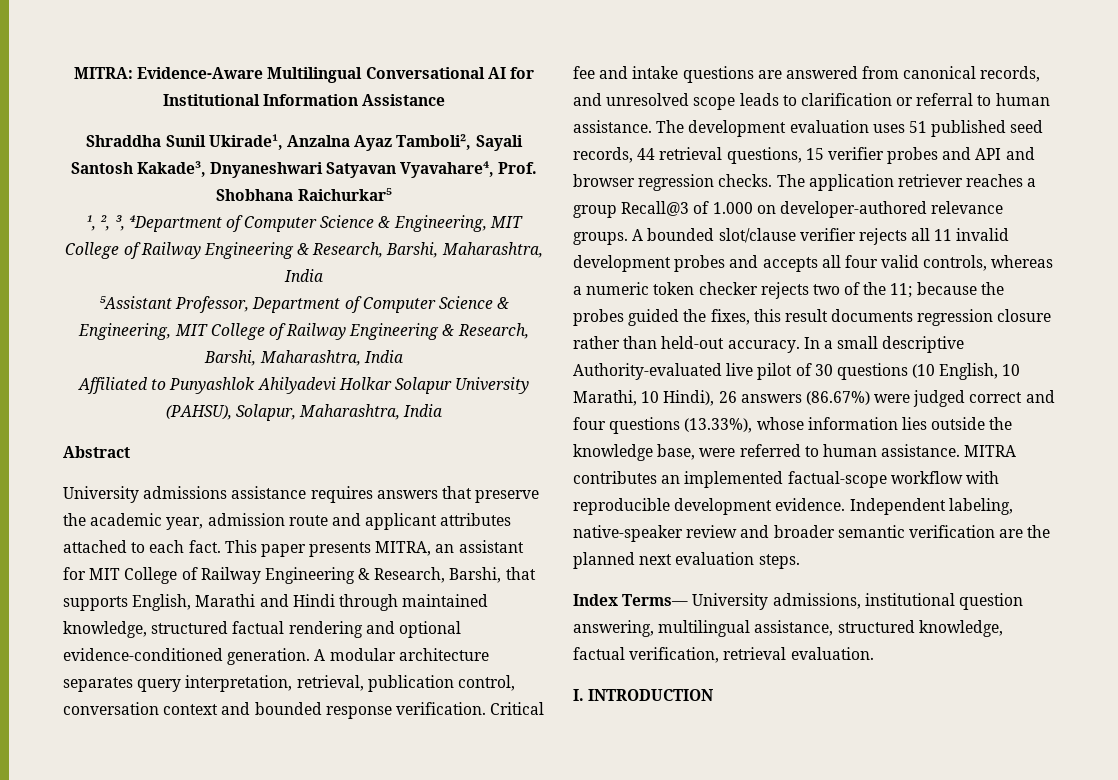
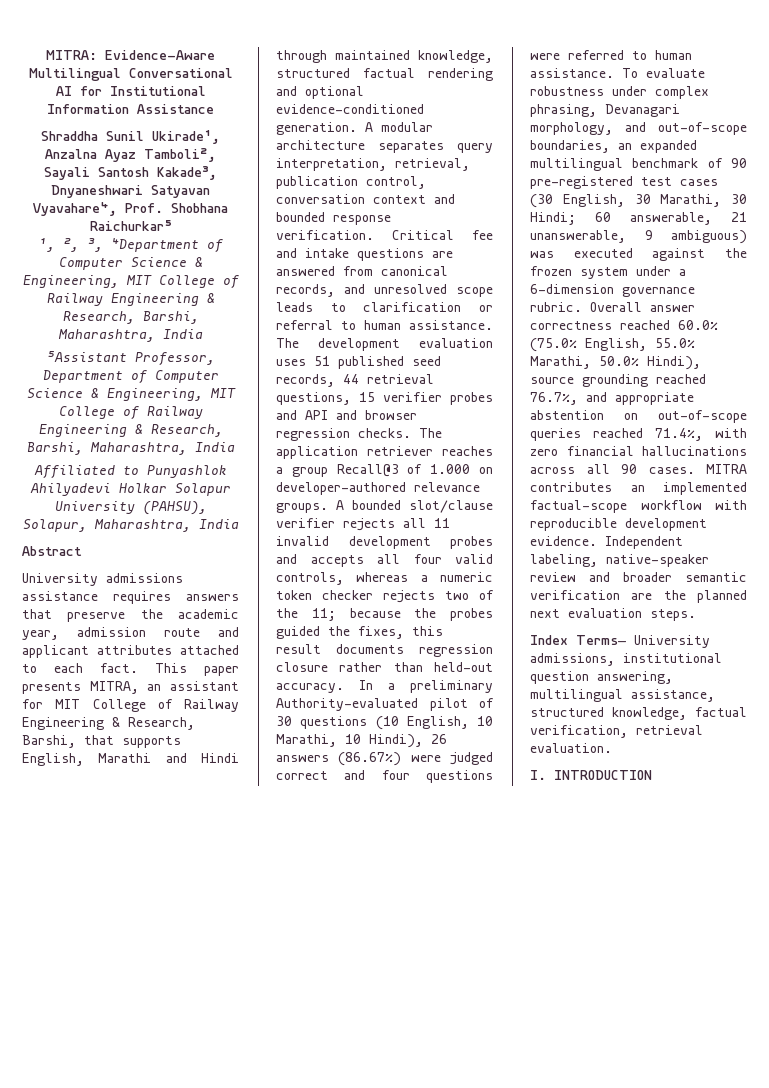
[837,336,965,353] [573,363,754,380] small descriptive Authority-evaluated live -> [410,680,493,693] [276,698,418,711] preliminary Authority-evaluated
[684,417,1013,433] [573,444,696,461] (13.33%), whose information lies outside the knowledge base, -> (493, 776) none
(961, 450) none -> [622,68,705,78] [530,86,709,99] [530,104,680,117] [530,122,747,135] [530,140,697,153] [530,158,747,171] [530,176,718,189] [530,194,747,208] [530,212,747,225] [530,230,747,244] [530,248,747,261] [530,266,686,279] [530,284,695,297] [530,302,695,312] [530,320,718,330] [530,338,695,352] [530,356,701,370] [530,374,706,387] [530,392,694,405] [530,410,747,423] [530,428,747,441] [530,446,747,456] [530,464,695,474] To evaluate robustness under complex phrasing, Devanagari morphology, and out-of-scope boundaries, an expanded multilingual benchmark of 90 pre-registered test cases (30 English, 30 Marathi, 30 Hindi; 60 answerable, 21 unanswerable, 9 ambiguous) was executed against the frozen system under a 6-dimension governance rubric. Overall answer correctness reached 60.0% (75.0% English, 55.0% Marathi, 50.0% Hindi), source grounding reached 76.7%, and appropriate abstention on out-of-scope queries reached 71.4%, with zero financial hallucinations across all 90 cases.

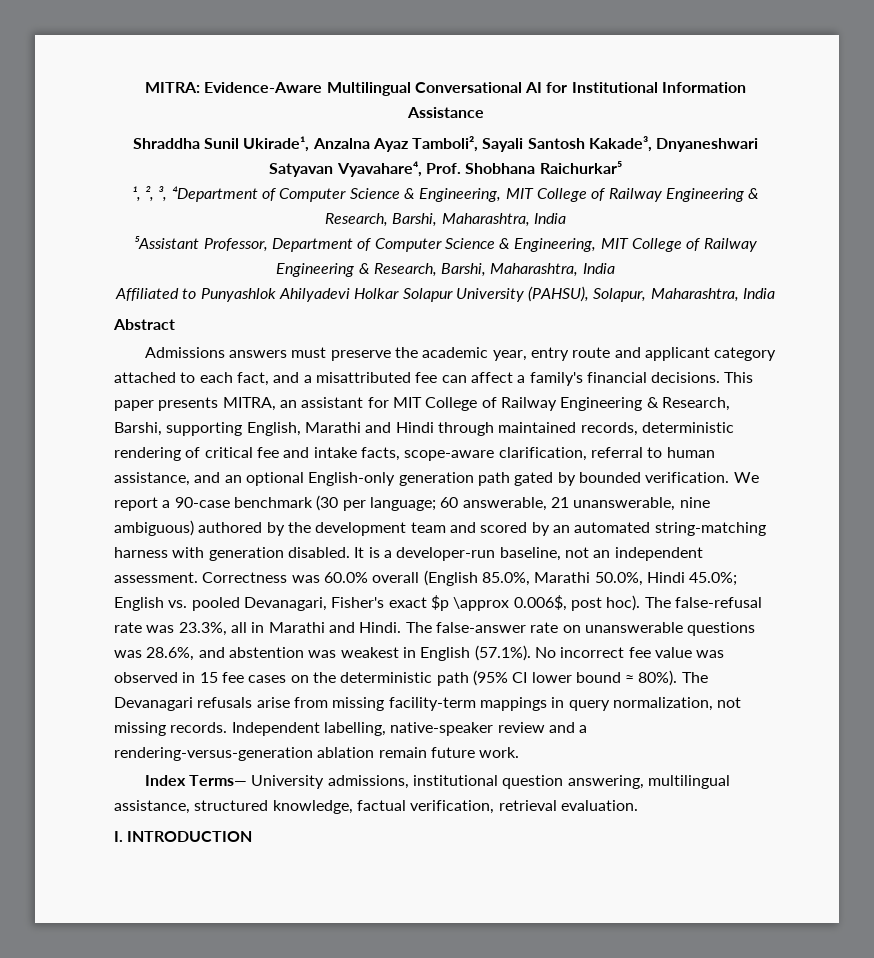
[22,573,183,586] [22,591,239,604] [22,609,52,619] University admissions assistance requires answers that -> [144,347,327,358] Admissions answers must
[77,627,146,637] admission -> [531,347,570,361] entry
[97,645,172,655] attributes -> [714,347,777,361] category
[100,663,138,673] fact. -> [236,372,721,386] fact, and a misattributed fee can affect a family's financial decisions.
[84,735,181,748] that supports -> [166,422,243,436] supporting
[418,50,493,63] [276,68,493,81] [276,86,364,99] [276,104,424,114] [276,122,433,135] [276,140,493,153] [276,158,470,171] [276,176,426,189] [276,194,455,204] [276,212,391,225] [276,230,493,240] [276,248,453,261] [276,266,448,276] [276,284,493,297] [276,302,493,312] [276,320,493,330] [276,338,493,351] [276,356,441,369] [276,374,434,387] [276,392,493,405] [276,410,417,420] [276,428,442,441] [276,446,493,459] [276,464,493,477] [276,482,480,495] [276,500,493,513] [276,518,450,531] [276,536,493,549] [276,554,493,567] [276,572,493,585] [276,590,494,603] [276,608,493,621] [276,626,443,639] [276,644,493,657] [276,662,493,672] [276,680,493,693] [276,698,494,711] [276,716,493,730] [276,734,447,748] [276,752,493,766] [276,770,493,783] [530,50,692,60] [530,68,705,78] [530,86,709,99] [530,104,680,117] [530,122,747,135] [530,140,697,153] [530,158,747,171] [530,176,718,189] [530,194,747,208] [530,212,747,225] [530,230,747,244] [530,248,747,261] [530,266,686,279] [530,284,695,297] [530,302,695,312] [530,320,718,330] [530,338,695,352] [530,356,701,370] [530,374,706,387] [530,392,694,405] [530,410,747,423] [530,428,747,441] [530,446,747,456] [530,464,747,474] [530,482,747,495] [530,500,747,513] [530,518,707,531] [530,536,683,549] [530,554,709,567] [530,572,747,582] [530,590,747,603] [530,608,696,621] knowledge, structured factual rendering and optional evidence-conditioned generation. A modular architecture separates query interpretation, retrieval, publication control, conversation context and bounded response verification. Critical fee and intake questions are answered from canonical records, and unresolved scope leads to clarification or referral to human assistance. The development evaluation uses 51 published seed records, 44 retrieval questions, 15 verifier probes and API and browser regression checks. The application retriever reaches a group Recall@3 of 1.000 on developer-authored relevance groups. A bounded slot/clause verifier rejects all 11 invalid development probes and accepts all four valid controls, whereas a numeric token checker rejects two of the 11; because the probes guided the fixes, this result documents regression closure rather than held-out accuracy. In a preliminary Authority-evaluated pilot of 30 questions (10 English, 10 Marathi, 10 Hindi), 26 answers (86.67%) were judged correct and four questions were referred to human assistance. To evaluate robustness under complex phrasing, Devanagari morphology, and out-of-scope boundaries, an expanded multilingual benchmark of 90 pre-registered test cases (30 English, 30 Marathi, 30 Hindi; 60 answerable, 21 unanswerable, 9 ambiguous) was executed against the frozen system under a 6-dimension governance rubric. Overall answer correctness reached 60.0% (75.0% English, 55.0% Marathi, 50.0% Hindi), source grounding reached 76.7%, and appropriate abstention on out-of-scope queries reached 71.4%, with zero financial hallucinations across all 90 cases. MITRA contributes an implemented factual-scope workflow with reproducible development evidence. Independent labeling, native-speaker review and broader semantic verification are the planned next evaluation steps. -> [580,422,734,436] [114,447,715,461] [114,472,759,486] [114,495,710,511] [114,520,766,536] [114,547,703,561] [114,570,738,586] [114,595,762,611] [114,622,756,636] [114,645,725,661] [114,670,708,686] [114,697,742,711] [114,722,588,736] [114,747,520,761] records, deterministic rendering of critical fee and intake facts, scope-aware clarification, referral to human assistance, and an optional English-only generation path gated by bounded verification. We report a 90-case benchmark (30 per language; 60 answerable, 21 unanswerable, nine ambiguous) authored by the development team and scored by an automated string-matching harness with generation disabled. It is a developer-run baseline, not an independent assessment. Correctness was 60.0% overall (English 85.0%, Marathi 50.0%, Hindi 45.0%; English vs. pooled Devanagari, Fisher's exact $p \approx 0.006$, post hoc). The false-refusal rate was 23.3%, all in Marathi and Hindi. The false-answer rate on unanswerable questions was 28.6%, and abstention was weakest in English (57.1%). No incorrect fee value was observed in 15 fee cases on the deterministic path (95% CI lower bound ≈ 80%). The Devanagari refusals arise from missing facility-term mappings in query normalization, not missing records. Independent labelling, native-speaker review and a rendering-versus-generation ablation remain future work.

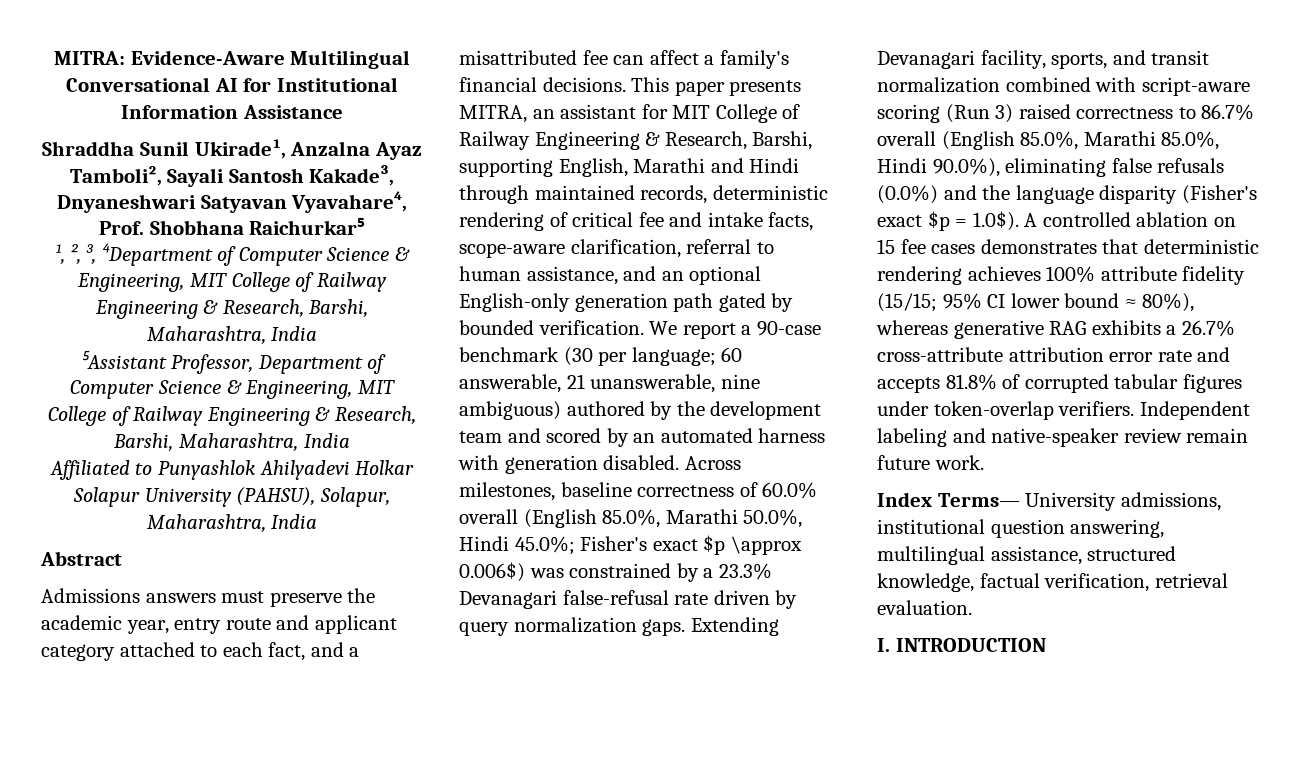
[654,522,766,536] string-matching -> (753, 435) none
[354,547,703,561] [114,572,320,583] It is a developer-run baseline, not an independent assessment. Correctness was -> [684,456,741,470] [459,482,758,501] Across milestones, baseline correctness of
[114,595,762,611] [114,622,756,636] [114,645,725,661] [114,670,708,686] [114,697,742,711] [114,722,588,736] [114,747,375,761] English vs. pooled Devanagari, Fisher's exact $p \approx 0.006$, post hoc). The false-refusal rate was 23.3%, all in Marathi and Hindi. The false-answer rate on unanswerable questions was 28.6%, and abstention was weakest in English (57.1%). No incorrect fee value was observed in 15 fee cases on the deterministic path (95% CI lower bound ≈ 80%). The Devanagari refusals arise from missing facility-term mappings in query normalization, not missing records. Independent labelling, native-speaker review and a rendering-versus-generation ablation -> [580,535,802,555] [459,562,772,582] [459,590,798,609] [459,617,779,636] [877,50,1210,69] [877,77,1250,96] [877,104,1255,123] [877,131,1220,150] [877,158,1225,177] [877,185,1257,204] [877,211,1236,231] [877,239,1259,254] [877,266,1246,285] [877,293,1195,312] [876,320,1235,339] [877,347,1231,362] [877,374,1242,393] [877,401,1250,420] [877,428,1182,447] Fisher's exact $p \approx 0.006$) was constrained by a 23.3% Devanagari false-refusal rate driven by query normalization gaps. Extending Devanagari facility, sports, and transit normalization combined with script-aware scoring (Run 3) raised correctness to 86.7% overall (English 85.0%, Marathi 85.0%, Hindi 90.0%), eliminating false refusals (0.0%) and the language disparity (Fisher's exact $p = 1.0$). A controlled ablation on 15 fee cases demonstrates that deterministic rendering achieves 100% attribute fidelity (15/15; 95% CI lower bound ≈ 80%), whereas generative RAG exhibits a 26.7% cross-attribute attribution error rate and accepts 81.8% of corrupted tabular figures under token-overlap verifiers. Independent labeling and native-speaker review

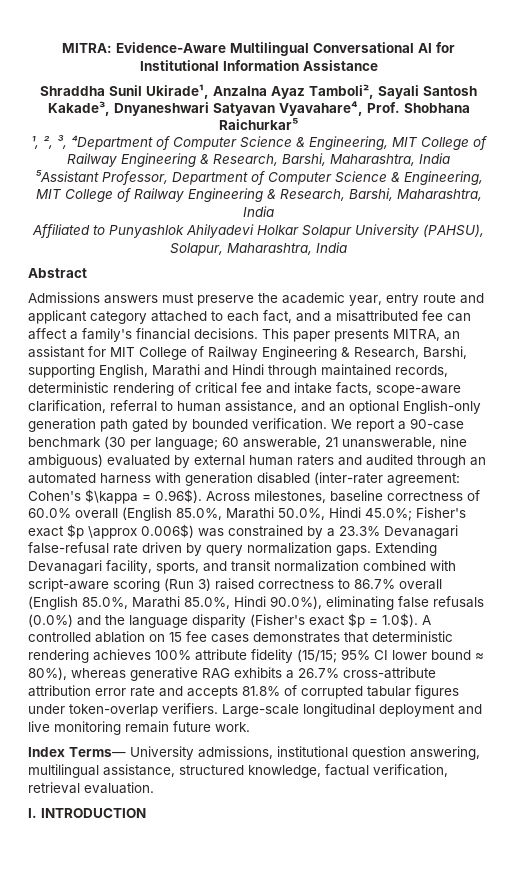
[566,401,822,420] [459,428,629,447] authored by the development team and scored by -> [107,454,466,468] evaluated by external human raters and audited through
[603,455,680,470] disabled. -> [257,472,460,486] [28,489,202,504] disabled (inter-rater agreement: Cohen's $\kappa = 0.96$).
[1139,401,1250,420] [877,428,1182,447] Independent labeling and native-speaker review -> [222,703,482,717] [28,721,121,735] Large-scale longitudinal deployment and live monitoring

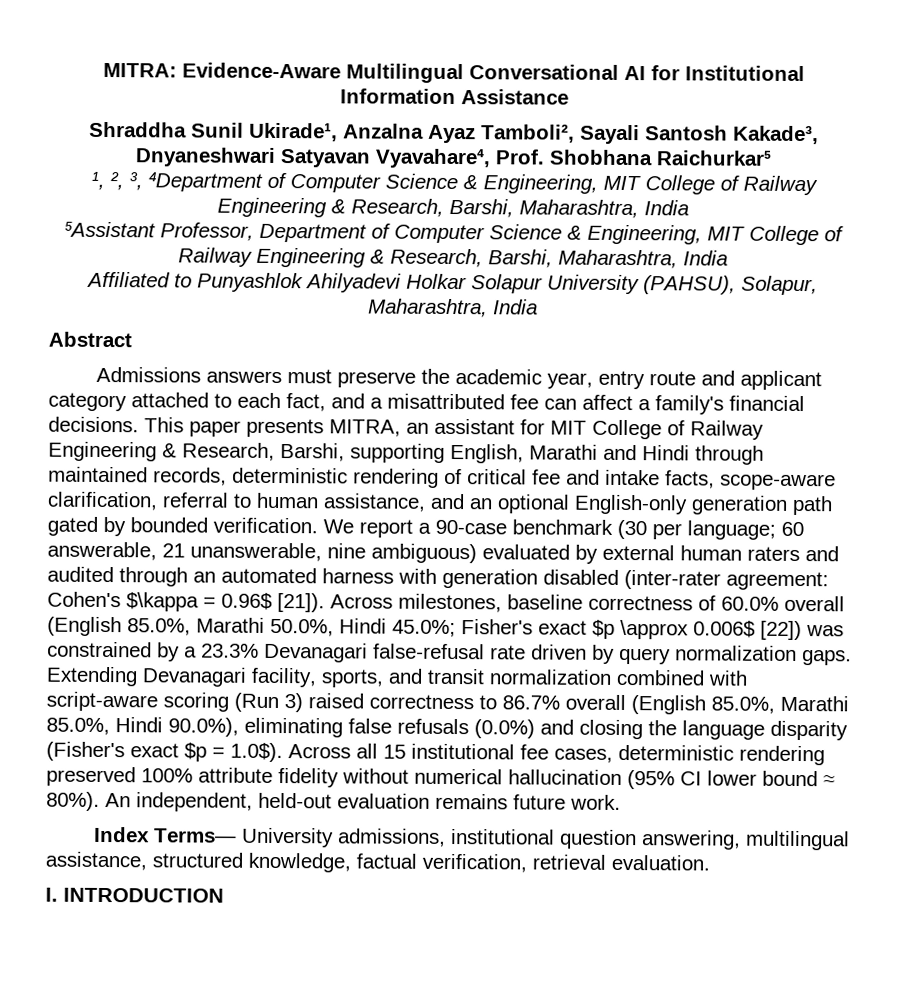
[155,489,202,503] 0.96$). -> [221,592,325,613] 0.96$ [21]).
[141,524,194,538] 0.006$) -> [693,620,802,641] 0.006$ [22])
(101, 620) none -> [579,719,643,740] closing
[422,615,431,625] [28,631,453,643] [28,649,151,663] A controlled ablation on 15 fee cases demonstrates that deterministic rendering achieves -> [288,743,825,766] [46,766,136,787] Across all 15 institutional fee cases, deterministic rendering preserved
[297,649,484,663] [28,667,436,681] [28,685,459,699] [28,703,482,717] [28,721,169,735] (15/15; 95% CI lower bound ≈ 80%), whereas generative RAG exhibits a 26.7% cross-attribute attribution error rate and accepts 81.8% of corrupted tabular figures under token-overlap verifiers. Large-scale longitudinal deployment and live monitoring remain -> [342,768,835,790] [46,791,508,812] without numerical hallucination (95% CI lower bound ≈ 80%). An independent, held-out evaluation remains

